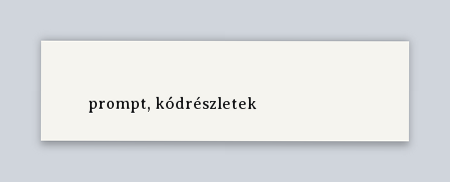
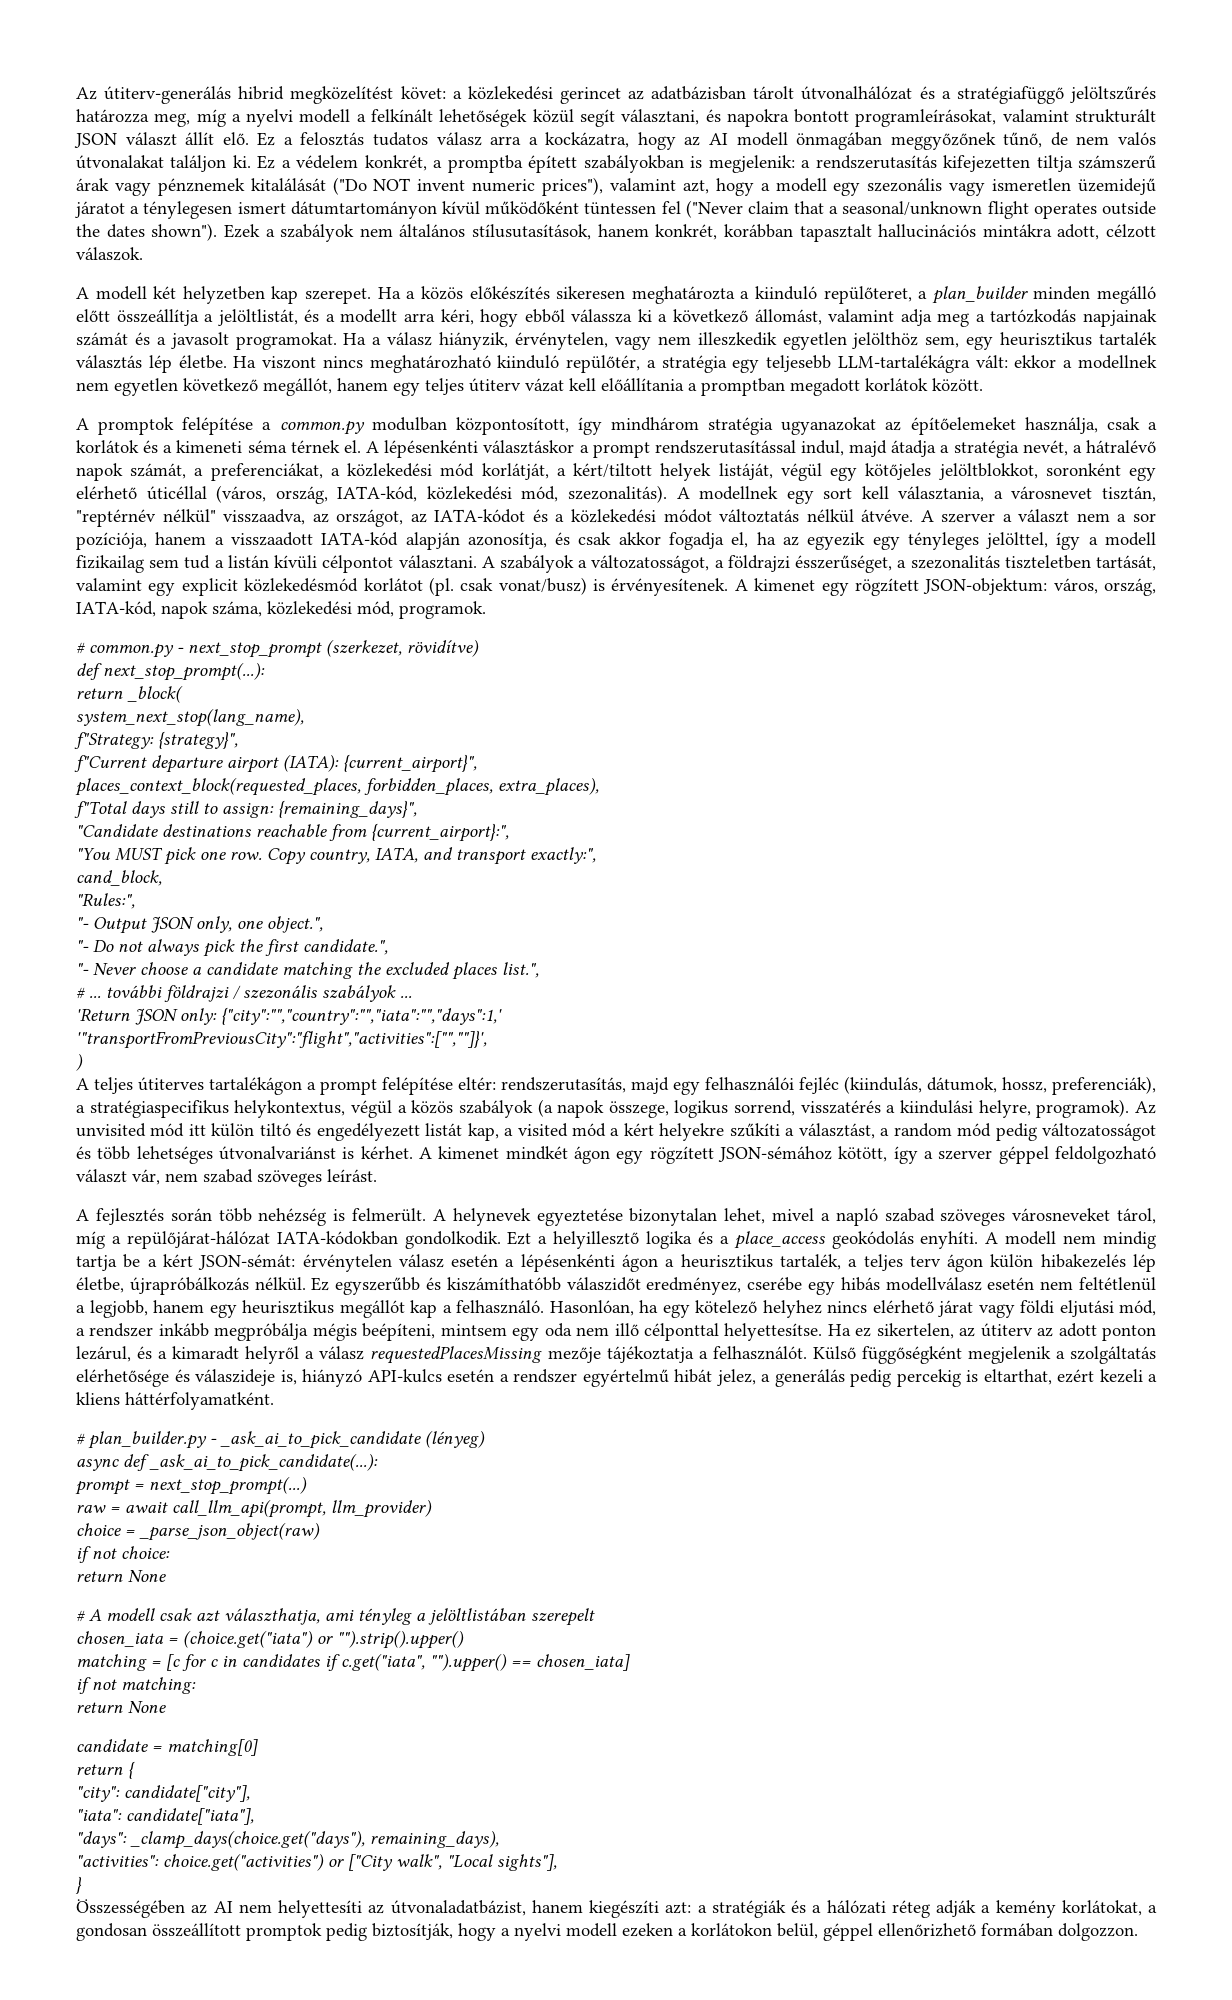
[87,95,258,113] prompt, kódrészletek -> [76,86,1156,104] [76,109,1156,127] [74,132,1156,150] [76,155,1157,173] [76,177,1157,196] [75,200,1156,219] [76,223,1156,242] [76,247,143,261] [76,286,1156,304] [76,309,1157,327] [76,332,1158,350] [76,355,1157,373] [76,378,983,396] [76,417,1157,435] [76,440,1156,458] [76,463,1157,481] [76,485,1156,504] [76,509,1156,527] [76,532,1156,550] [76,555,1156,573] [76,577,1156,596] [76,601,486,619] [76,639,479,658] [76,662,265,681] [76,685,183,703] [76,708,304,727] [74,731,238,750] [74,754,477,773] [75,777,599,796] [74,800,417,819] [76,823,509,842] [76,847,596,865] [76,870,162,886] [76,893,135,909] [76,916,323,934] [76,939,388,957] [76,962,539,980] [76,985,412,1002] [76,1007,502,1026] [76,1030,487,1049] [76,1053,83,1071] [76,1076,1156,1095] [76,1099,1156,1118] [76,1123,1157,1141] [76,1146,1157,1164] [76,1169,377,1187] [76,1208,1157,1226] [76,1231,1156,1249] [76,1254,1156,1272] [76,1277,1156,1295] [76,1300,1156,1318] [76,1323,1157,1341] [76,1346,1156,1364] [76,1369,1157,1387] [76,1392,274,1410] [76,1430,485,1449] [76,1453,378,1472] [75,1476,307,1495] [76,1499,432,1518] [76,1522,320,1541] [76,1546,170,1563] [76,1570,166,1582] [76,1608,595,1626] [76,1630,464,1649] [76,1653,630,1672] [76,1677,196,1694] [76,1701,166,1713] [76,1739,258,1756] [76,1761,135,1780] [76,1785,250,1802] [76,1808,254,1825] [76,1830,499,1849] [76,1853,557,1871] [75,1876,82,1895] [76,1899,1157,1918] [76,1923,1138,1941] Az útiterv-generálás hibrid megközelítést követ: a közlekedési gerincet az adatbázisban tárolt útvonalhálózat és a stratégiafüggő jelöltszűrés határozza meg, míg a nyelvi modell a felkínált lehetőségek közül segít választani, és napokra bontott programleírásokat, valamint strukturált JSON választ állít elő. Ez a felosztás tudatos válasz arra a kockázatra, hogy az AI modell önmagában meggyőzőnek tűnő, de nem valós útvonalakat találjon ki. Ez a védelem konkrét, a promptba épített szabályokban is megjelenik: a rendszerutasítás kifejezetten tiltja számszerű árak vagy pénznemek kitalálását ("Do NOT invent numeric prices"), valamint azt, hogy a modell egy szezonális vagy ismeretlen üzemidejű járatot a ténylegesen ismert dátumtartományon kívül működőként tüntessen fel ("Never claim that a seasonal/unknown flight operates outside the dates shown"). Ezek a szabályok nem általános stílusutasítások, hanem konkrét, korábban tapasztalt hallucinációs mintákra adott, célzott válaszok. // A modell két helyzetben kap szerepet. Ha a közös előkészítés sikeresen meghatározta a kiinduló repülőteret, a plan_builder minden megálló előtt összeállítja a jelöltlistát, és a modellt arra kéri, hogy ebből válassza ki a következő állomást, valamint adja meg a tartózkodás napjainak számát és a javasolt programokat. Ha a válasz hiányzik, érvénytelen, vagy nem illeszkedik egyetlen jelölthöz sem, egy heurisztikus tartalék választás lép életbe. Ha viszont nincs meghatározható kiinduló repülőtér, a stratégia egy teljesebb LLM-tartalékágra vált: ekkor a modellnek nem egyetlen következő megállót, hanem egy teljes útiterv vázat kell előállítania a promptban megadott korlátok között. // A promptok felépítése a common.py modulban központosított, így mindhárom stratégia ugyanazokat az építőelemeket használja, csak a korlátok és a kimeneti séma térnek el. A lépésenkénti választáskor a prompt rendszerutasítással indul, majd átadja a stratégia nevét, a hátralévő napok számát, a preferenciákat, a közlekedési mód korlátját, a kért/tiltott helyek listáját, végül egy kötőjeles jelöltblokkot, soronként egy elérhető úticéllal (város, ország, IATA-kód, közlekedési mód, szezonalitás). A modellnek egy sort kell választania, a városnevet tisztán, "reptérnév nélkül" visszaadva, az országot, az IATA-kódot és a közlekedési módot változtatás nélkül átvéve. A szerver a választ nem a sor pozíciója, hanem a visszaadott IATA-kód alapján azonosítja, és csak akkor fogadja el, ha az egyezik egy tényleges jelölttel, így a modell fizikailag sem tud a listán kívüli célpontot választani. A szabályok a változatosságot, a földrajzi ésszerűséget, a szezonalitás tiszteletben tartását, valamint egy explicit közlekedésmód korlátot (pl. csak vonat/busz) is érvényesítenek. A kimenet egy rögzített JSON-objektum: város, ország, IATA-kód, napok száma, közlekedési mód, programok. // # common.py - next_stop_prompt (szerkezet, rövidítve) // def next_stop_prompt(...): // return _block( // system_next_stop(lang_name), // f"Strategy: {strategy}", // f"Current departure airport (IATA): {current_airport}", // places_context_block(requested_places, forbidden_places, extra_places), // f"Total days still to assign: {remaining_days}", // "Candidate destinations reachable from {current_airport}:", // "You MUST pick one row. Copy country, IATA, and transport exactly:", // cand_block, // "Rules:", // "- Output JSON only, one object.", // "- Do not always pick the first candidate.", // "- Never choose a candidate matching the excluded places list.", // # ... további földrajzi / szezonális szabályok ... // 'Return JSON only: {"city":"","country":"","iata":"","days":1,' // '"transportFromPreviousCity":"flight","activities":["",""]}', // ) // A teljes útiterves tartalékágon a prompt felépítése eltér: rendszerutasítás, majd egy felhasználói fejléc (kiindulás, dátumok, hossz, preferenciák), a stratégiaspecifikus helykontextus, végül a közös szabályok (a napok összege, logikus sorrend, visszatérés a kiindulási helyre, programok). Az unvisited mód itt külön tiltó és engedélyezett listát kap, a visited mód a kért helyekre szűkíti a választást, a random mód pedig változatosságot és több lehetséges útvonalvariánst is kérhet. A kimenet mindkét ágon egy rögzített JSON-sémához kötött, így a szerver géppel feldolgozható választ vár, nem szabad szöveges leírást. // A fejlesztés során több nehézség is felmerült. A helynevek egyeztetése bizonytalan lehet, mivel a napló szabad szöveges városneveket tárol, míg a repülőjárat-hálózat IATA-kódokban gondolkodik. Ezt a helyillesztő logika és a place_access geokódolás enyhíti. A modell nem mindig tartja be a kért JSON-sémát: érvénytelen válasz esetén a lépésenkénti ágon a heurisztikus tartalék, a teljes terv ágon külön hibakezelés lép életbe, újrapróbálkozás nélkül. Ez egyszerűbb és kiszámíthatóbb válaszidőt eredményez, cserébe egy hibás modellválasz esetén nem feltétlenül a legjobb, hanem egy heurisztikus megállót kap a felhasználó. Hasonlóan, ha egy kötelező helyhez nincs elérhető járat vagy földi eljutási mód, a rendszer inkább megpróbálja mégis beépíteni, mintsem egy oda nem illő célponttal helyettesítse. Ha ez sikertelen, az útiterv az adott ponton lezárul, és a kimaradt helyről a válasz requestedPlacesMissing mezője tájékoztatja a felhasználót. Külső függőségként megjelenik a szolgáltatás elérhetősége és válaszideje is, hiányzó API-kulcs esetén a rendszer egyértelmű hibát jelez, a generálás pedig percekig is eltarthat, ezért kezeli a kliens háttérfolyamatként. // # plan_builder.py - _ask_ai_to_pick_candidate (lényeg) // async def _ask_ai_to_pick_candidate(...): // prompt = next_stop_prompt(...) // raw = await call_llm_api(prompt, llm_provider) // choice = _parse_json_object(raw) // if not choice: // return None // # A modell csak azt választhatja, ami tényleg a jelöltlistában szerepelt // chosen_iata = (choice.get("iata") or "").strip().upper() // matching = [c for c in candidates if c.get("iata", "").upper() == chosen_iata] // if not matching: // return None // candidate = matching[0] // return { // "city": candidate["city"], // "iata": candidate["iata"], // "days": _clamp_days(choice.get("days"), remaining_days), // "activities": choice.get("activities") or ["City walk", "Local sights"], // } // Összességében az AI nem helyettesíti az útvonaladatbázist, hanem kiegészíti azt: a stratégiák és a hálózati réteg adják a kemény korlátokat, a gondosan összeállított promptok pedig biztosítják, hogy a nyelvi modell ezeken a korlátokon belül, géppel ellenőrizhető formában dolgozzon.

